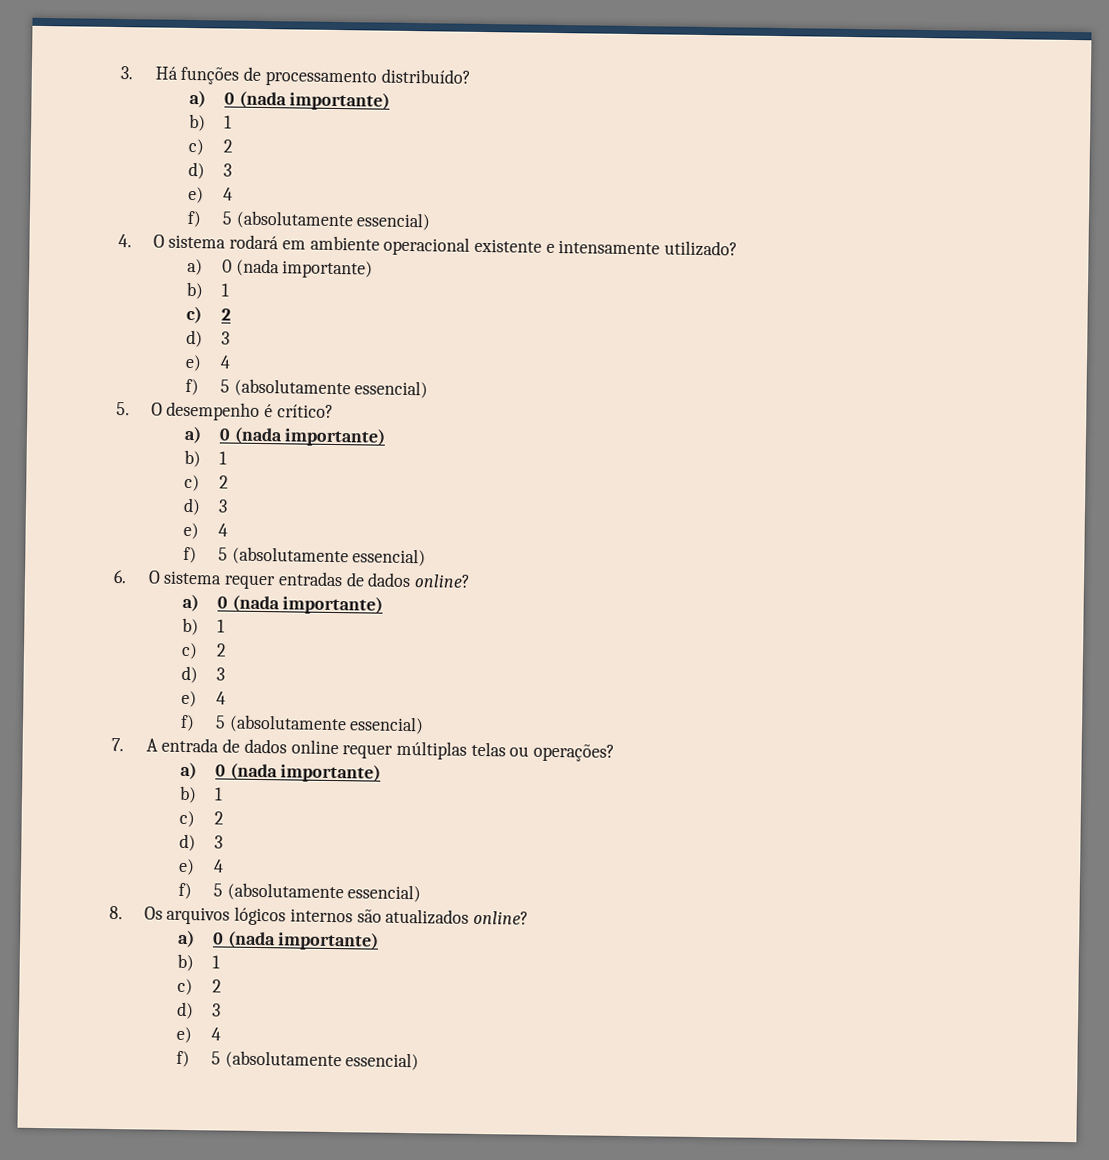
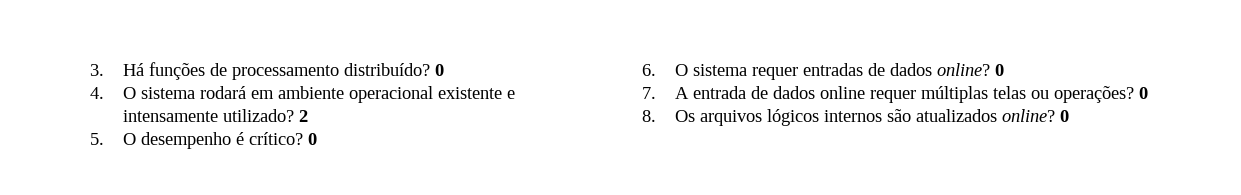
[189,89,391,111] [189,113,233,132] [188,138,234,156] [188,161,233,180] [188,186,234,204] [187,210,431,231] // a) 0 (nada importante) // b) 1 // c) 2 // d) 3 // e) 4 // f) 5 (absolutamente essencial) -> [435,64,445,76] 0
[187,258,374,279] [186,281,231,300] [186,305,232,324] [186,329,231,348] [185,354,232,372] [185,378,429,399] // a) 0 (nada importante) // b) 1 // c) 2 // d) 3 // e) 4 // f) 5 (absolutamente essencial) -> [299,110,309,122] 2
[184,425,387,447] [184,449,228,468] [184,474,230,492] [183,497,229,516] [183,522,229,540] [183,546,427,567] // a) 0 (nada importante) // b) 1 // c) 2 // d) 3 // e) 4 // f) 5 (absolutamente essencial) -> [308,133,318,145] 0
[182,593,384,615] [182,617,226,636] [181,642,228,660] [181,665,226,684] [181,690,227,708] [180,714,425,735] // a) 0 (nada importante) // b) 1 // c) 2 // d) 3 // e) 4 // f) 5 (absolutamente essencial) -> [995,64,1005,76] 0
[180,761,382,783] [179,785,224,804] [179,810,225,828] [179,833,224,852] [178,858,225,876] [178,882,422,903] // a) 0 (nada importante) // b) 1 // c) 2 // d) 3 // e) 4 // f) 5 (absolutamente essencial) -> [1139,87,1149,99] 0
[177,929,380,951] [177,953,221,972] [177,978,223,996] [176,1001,222,1020] [176,1026,222,1044] [176,1050,420,1071] // a) 0 (nada importante) // b) 1 // c) 2 // d) 3 // e) 4 // f) 5 (absolutamente essencial) -> [1060,110,1070,122] 0

